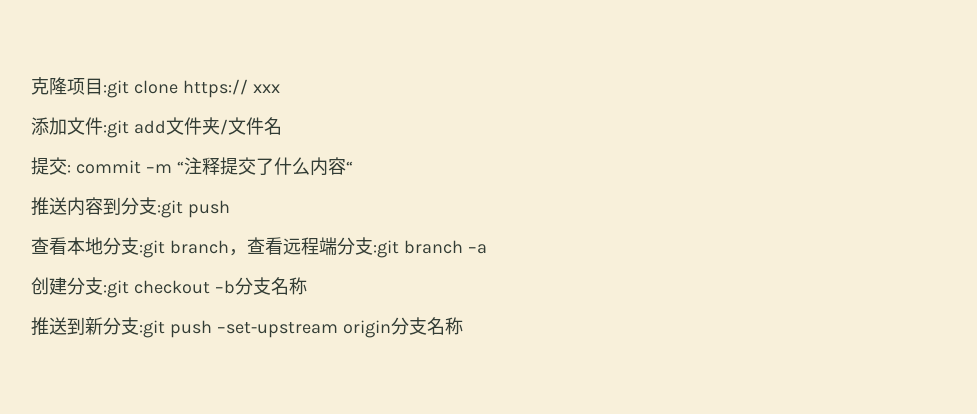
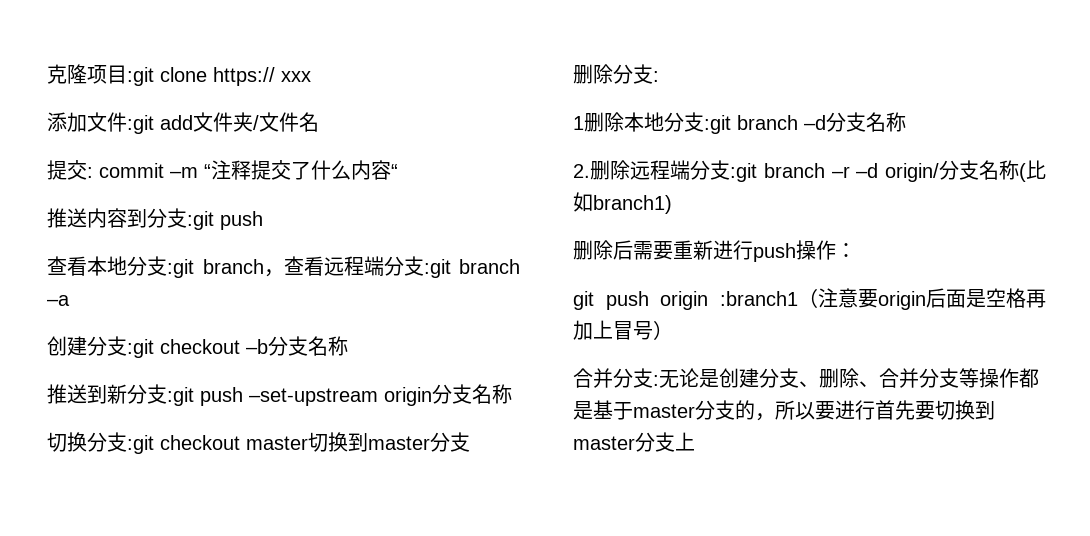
(463, 326) none -> [47,432,470,454] [573,64,659,84] [573,112,906,134] [573,160,1046,182] [573,192,672,214] [573,240,856,262] [573,288,1046,310] [573,320,673,340] [573,368,1039,388] [573,400,995,421] [573,432,695,452] // 切换分支:git checkout master切换到master分支 // 删除分支: // 1删除本地分支:git branch –d分支名称 // 2.删除远程端分支:git branch –r –d origin/分支名称(比如branch1) // 删除后需要重新进行push操作： // git push origin :branch1（注意要origin后面是空格再加上冒号） // 合并分支:无论是创建分支、删除、合并分支等操作都是基于master分支的，所以要进行首先要切换到master分支上

